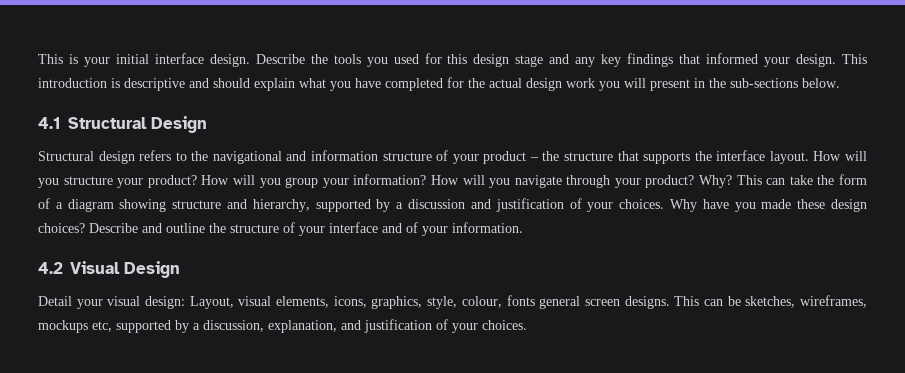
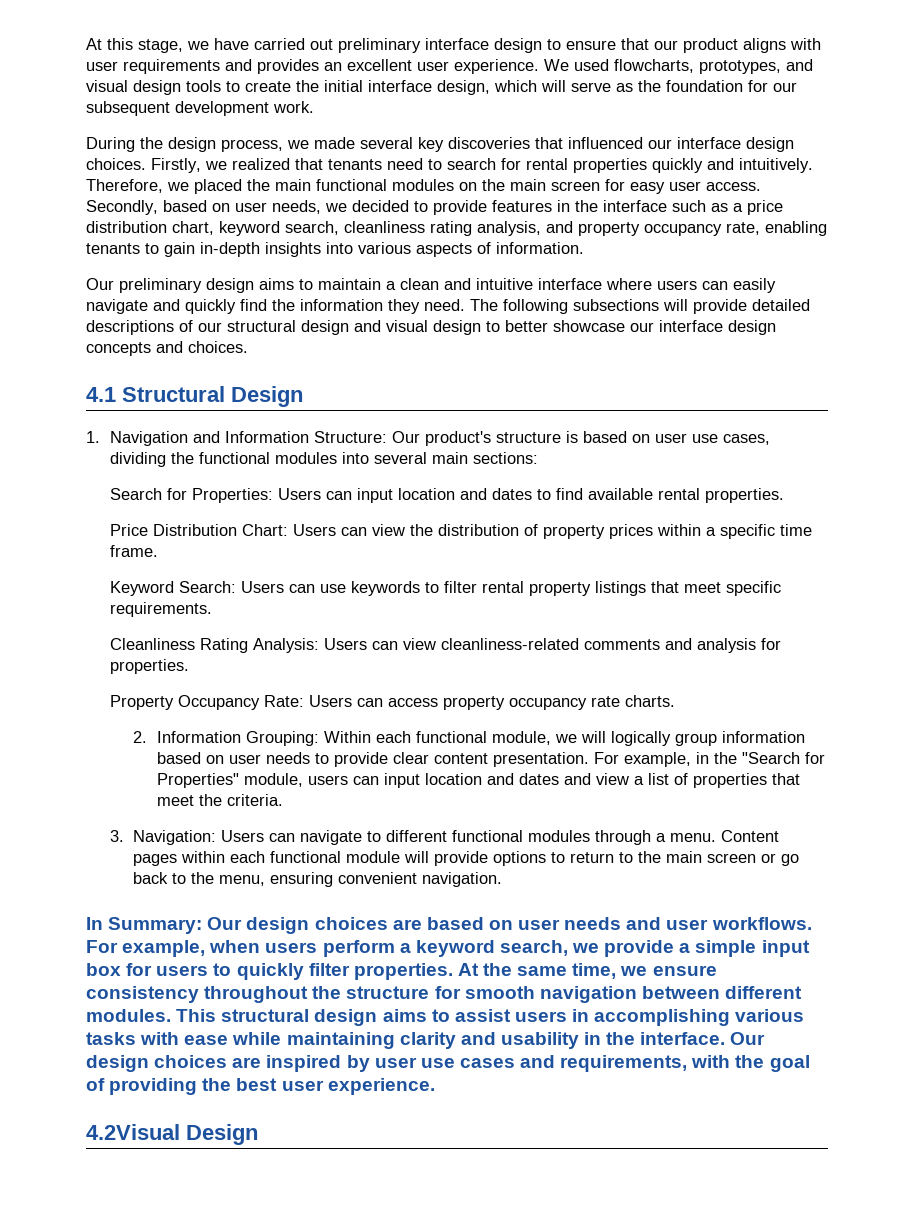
[38,53,867,67] [38,77,840,91] [38,116,207,133] [38,150,867,164] [38,174,868,188] [38,198,868,212] [38,222,523,236] [38,261,180,278] [38,295,868,309] [38,319,527,333] This is your initial interface design. Describe the tools you used for this design stage and any key findings that informed your design. This introduction is descriptive and should explain what you have completed for the actual design work you will present in the sub-sections below. // 4.1 Structural Design // Structural design refers to the navigational and information structure of your product – the structure that supports the interface layout. How will you structure your product? How will you group your information? How will you navigate through your product? Why? This can take the form of a diagram showing structure and hierarchy, supported by a discussion and justification of your choices. Why have you made these design choices? Describe and outline the structure of your interface and of your information. // 4.2 Visual Design // Detail your visual design: Layout, visual elements, icons, graphics, style, colour, fonts general screen designs. This can be sketches, wireframes, mockups etc, supported by a discussion, explanation, and justification of your choices. -> [86,38,821,53] [86,59,813,74] [86,80,797,95] [86,101,314,116] [86,137,794,152] [86,158,813,173] [86,179,761,194] [86,200,783,215] [86,221,827,236] [86,242,584,257] [86,278,776,293] [86,299,810,314] [86,320,776,335] [86,341,248,356] [86,386,303,407] [86,431,770,446] [109,452,538,467] [109,488,784,503] [109,524,812,539] [109,545,158,557] [109,581,781,596] [109,602,212,617] [109,638,781,653] [109,659,189,674] [109,695,675,710] [133,731,805,746] [156,752,825,767] [156,773,800,788] [156,794,283,806] [109,830,780,845] [133,851,800,866] [133,872,503,887] [86,917,812,934] [86,940,810,957] [86,963,717,980] [86,986,803,1003] [86,1009,805,1026] [86,1032,766,1049] [86,1055,810,1072] [86,1078,435,1095] [86,1124,258,1145] At this stage, we have carried out preliminary interface design to ensure that our product aligns with user requirements and provides an excellent user experience. We used flowcharts, prototypes, and visual design tools to create the initial interface design, which will serve as the foundation for our subsequent development work. // During the design process, we made several key discoveries that influenced our interface design choices. Firstly, we realized that tenants need to search for rental properties quickly and intuitively. Therefore, we placed the main functional modules on the main screen for easy user access. Secondly, based on user needs, we decided to provide features in the interface such as a price distribution chart, keyword search, cleanliness rating analysis, and property occupancy rate, enabling tenants to gain in-depth insights into various aspects of information. // Our preliminary design aims to maintain a clean and intuitive interface where users can easily navigate and quickly find the information they need. The following subsections will provide detailed descriptions of our structural design and visual design to better showcase our interface design concepts and choices. // 4.1 Structural Design // 1. Navigation and Information Structure: Our product's structure is based on user use cases, dividing the functional modules into several main sections: // Search for Properties: Users can input location and dates to find available rental properties. // Price Distribution Chart: Users can view the distribution of property prices within a specific time frame. // Keyword Search: Users can use keywords to filter rental property listings that meet specific requirements. // Cleanliness Rating Analysis: Users can view cleanliness-related comments and analysis for properties. // Property Occupancy Rate: Users can access property occupancy rate charts. // 2. Information Grouping: Within each functional module, we will logically group information based on user needs to provide clear content presentation. For example, in the "Search for Properties" module, users can input location and dates and view a list of properties that meet the criteria. // 3. Navigation: Users can navigate to different functional modules through a menu. Content pages within each functional module will provide options to return to the main screen or go back to the menu, ensuring convenient navigation. // In Summary: Our design choices are based on user needs and user workflows. For example, when users perform a keyword search, we provide a simple input box for users to quickly filter properties. At the same time, we ensure consistency throughout the structure for smooth navigation between different modules. This structural design aims to assist users in accomplishing various tasks with ease while maintaining clarity and usability in the interface. Our design choices are inspired by user use cases and requirements, with the goal of providing the best user experience. // 4.2Visual Design

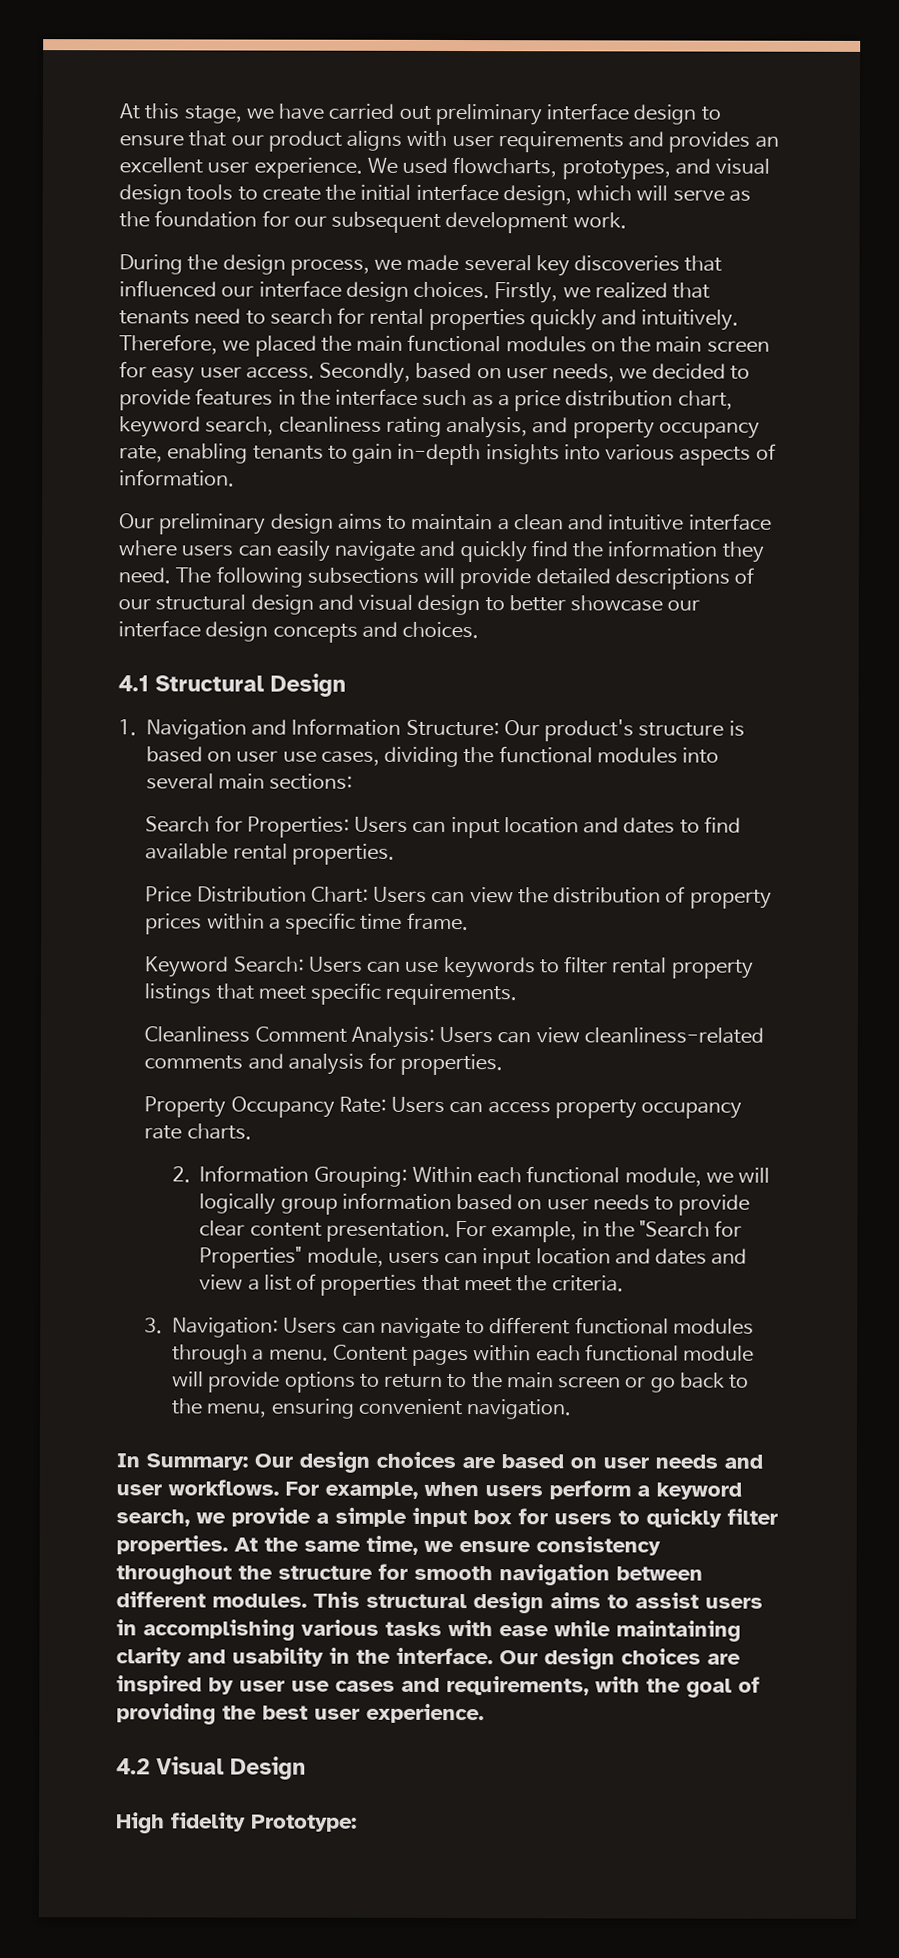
[199,638,248,653] Rating -> [254,1026,347,1043] Comment
[86,1124,258,1145] 4.2Visual Design -> [116,1756,306,1780] [116,1812,357,1834] 4.2 Visual Design // High fidelity Prototype:

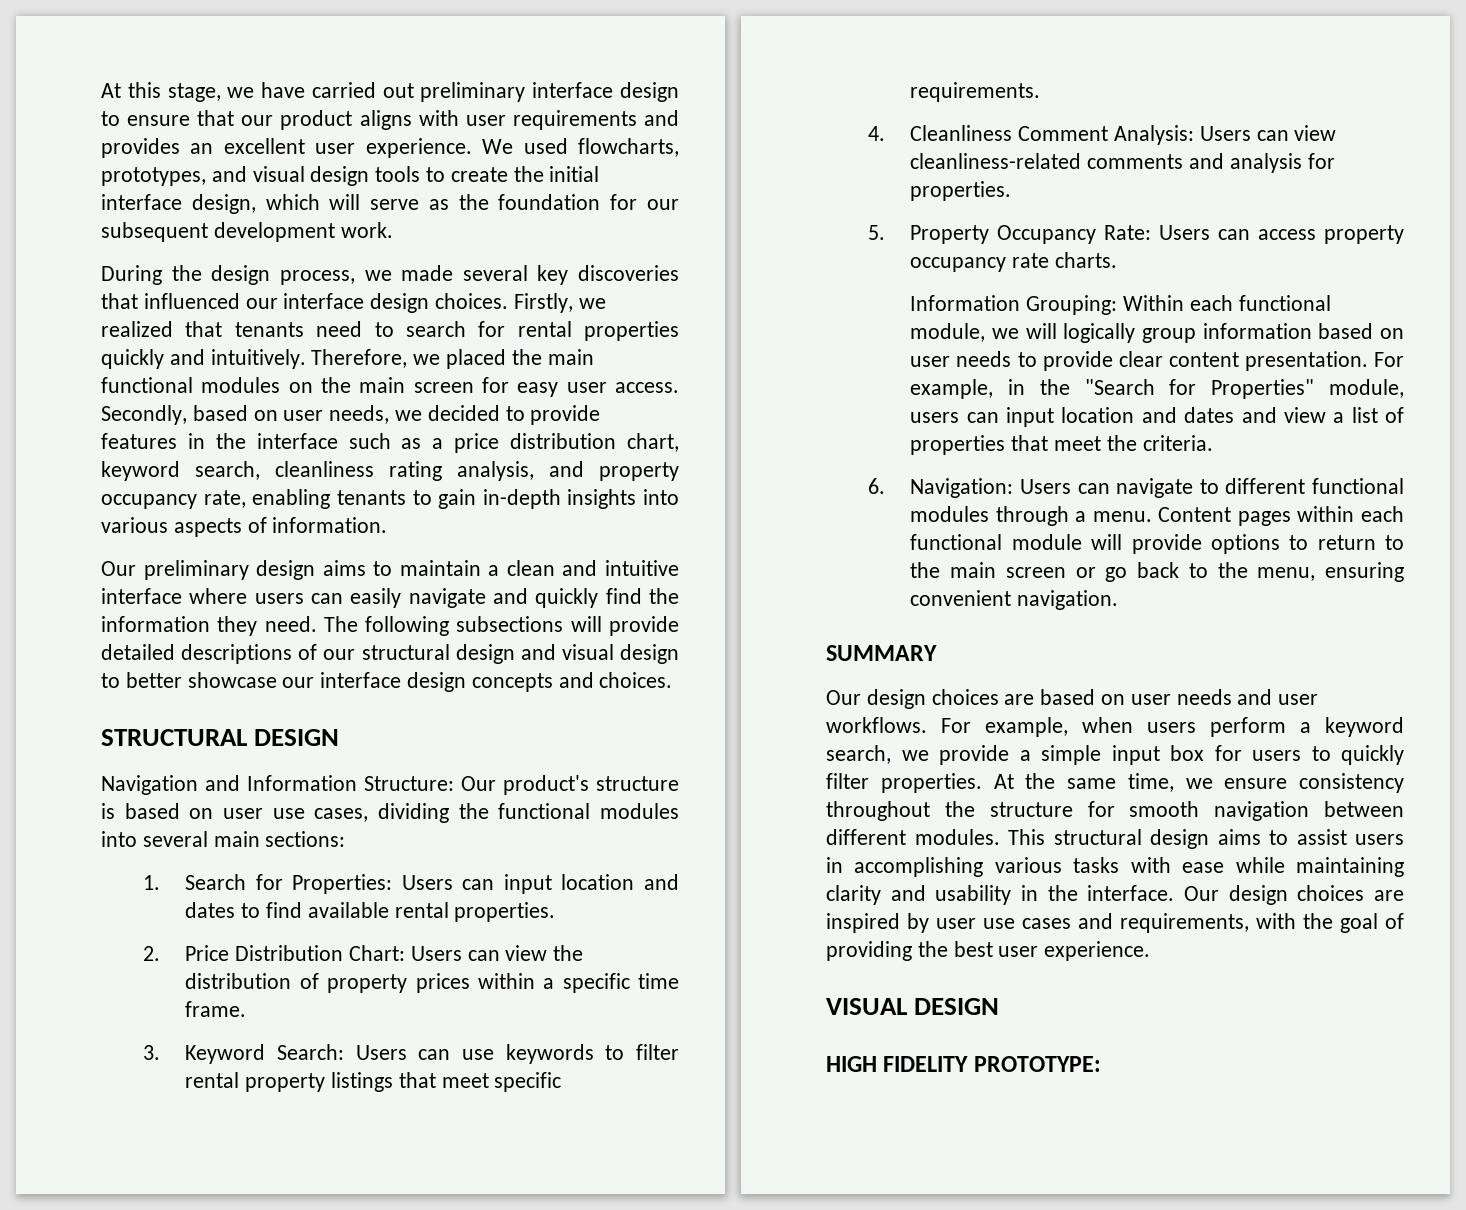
[118,673,346,697] [118,719,137,736] 4.1 Structural Design // 1. -> [101,729,340,746] STRUCTURAL DESIGN //
(354, 781) none -> [143,875,161,890] 1.
(395, 854) none -> [143,946,161,961] 2.
(469, 921) none -> [143,1045,161,1060] 3.
(518, 994) none -> [868,126,886,141] 4.
(504, 1064) none -> [868,225,886,240] 5.
[171,1166,191,1183] 2. -> (1118, 260) none
[144,1317,164,1334] 3. -> [868,478,886,494] 6.
[116,1453,248,1471] In Summary: -> [826,645,937,661] SUMMARY //
[116,1756,306,1780] [116,1812,357,1834] 4.2 Visual Design // High fidelity Prototype: -> [826,998,1000,1015] [826,1056,1101,1072] VISUAL DESIGN // HIGH FIDELITY PROTOTYPE:

